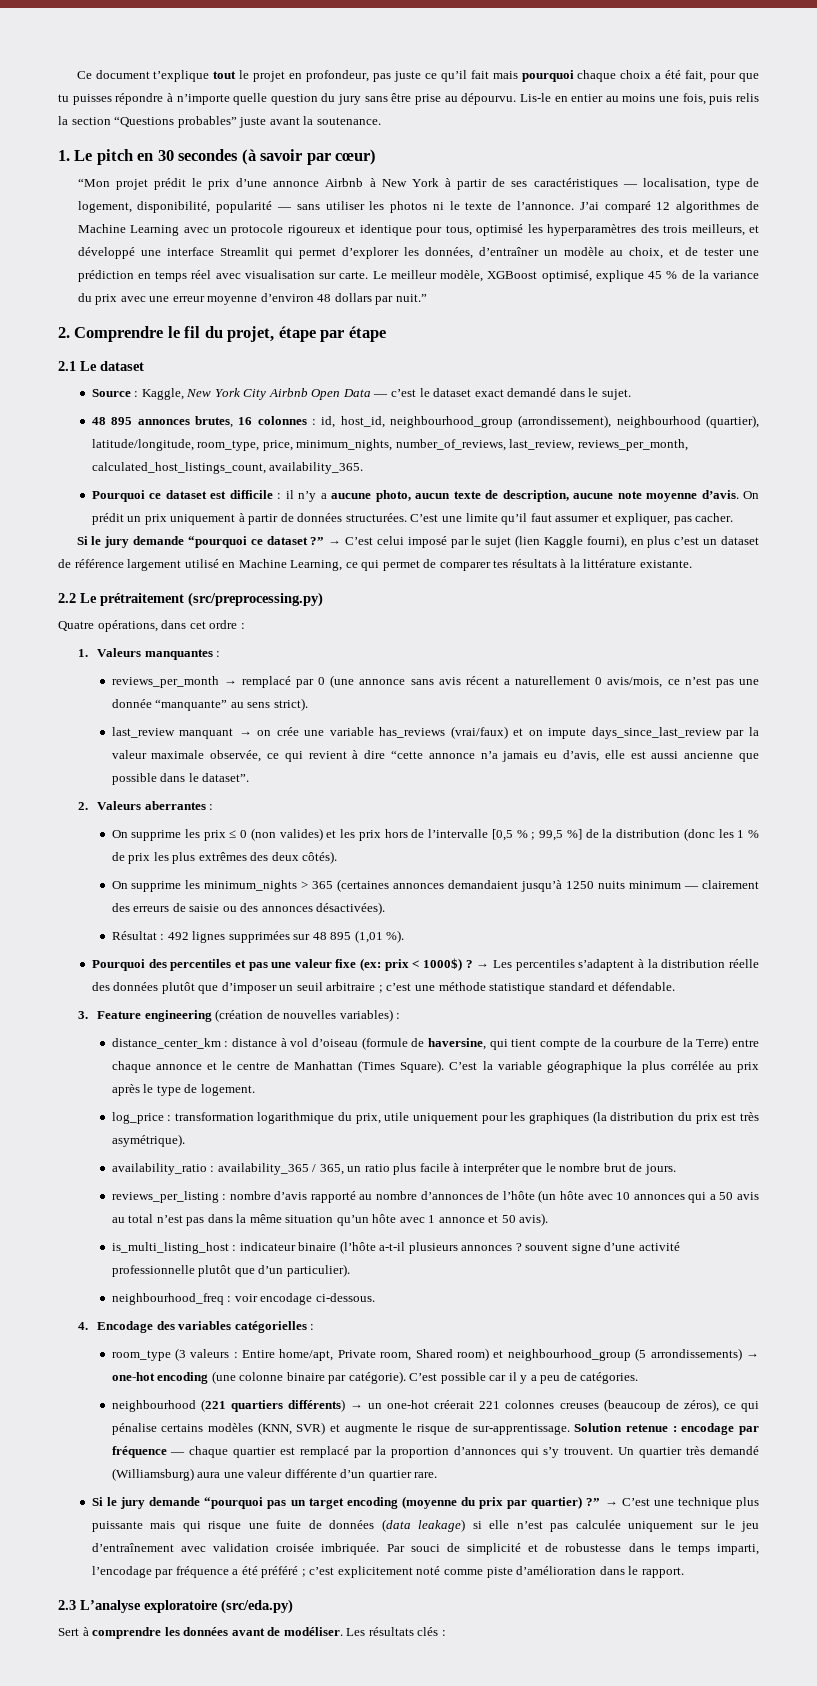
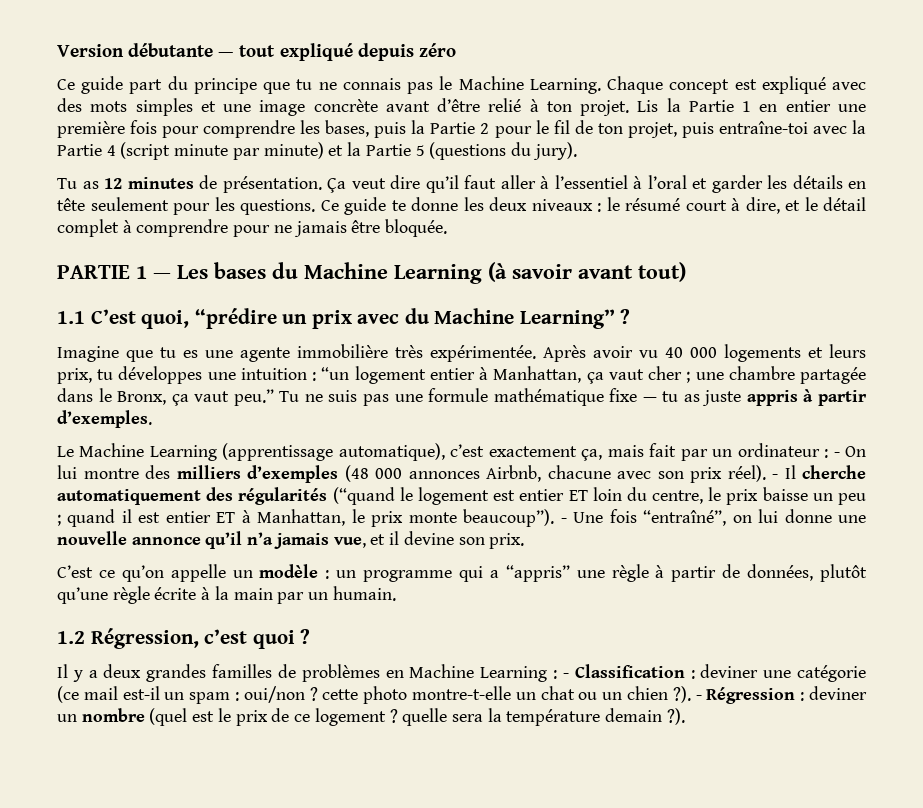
[76,70,759,82] [58,93,759,105] [58,116,381,128] [58,149,377,165] [77,178,759,190] [77,201,760,213] [77,224,760,236] [77,247,760,259] [77,270,760,282] [77,293,427,305] [58,326,386,342] [58,361,144,371] [91,388,631,400] [91,415,759,428] [91,439,688,451] [91,462,364,474] [91,490,760,502] [91,513,734,525] [76,535,760,548] [58,559,692,571] [58,592,323,607] [58,620,245,632] [77,648,221,660] [111,675,759,688] [111,698,308,711] [111,726,759,739] [111,750,760,762] [111,773,250,785] [77,801,214,810] [111,828,759,841] [111,851,338,864] [111,879,759,892] [111,902,386,915] [111,930,405,943] [91,958,760,971] [91,982,675,994] [77,1009,401,1022] [111,1037,759,1050] [111,1060,760,1073] [111,1084,255,1096] [111,1111,759,1124] [111,1134,185,1147] [111,1163,676,1175] [111,1190,759,1203] [111,1213,549,1226] [111,1241,680,1254] [111,1264,350,1277] [111,1293,375,1305] [77,1321,315,1333] [111,1348,759,1361] [111,1371,639,1384] [111,1399,760,1412] [111,1422,759,1435] [111,1446,759,1458] [111,1468,438,1481] [91,1496,759,1509] [91,1519,759,1532] [91,1543,759,1555] [91,1566,684,1578] [58,1599,293,1614] [58,1627,446,1639] Ce document t’explique tout le projet en profondeur, pas juste ce qu’il fait mais pourquoi chaque choix a été fait, pour que tu puisses répondre à n’importe quelle question du jury sans être prise au dépourvu. Lis-le en entier au moins une fois, puis relis la section “Questions probables” juste avant la soutenance. // 1. Le pitch en 30 secondes (à savoir par cœur) // “Mon projet prédit le prix d’une annonce Airbnb à New York à partir de ses caractéristiques — localisation, type de logement, disponibilité, popularité — sans utiliser les photos ni le texte de l’annonce. J’ai comparé 12 algorithmes de Machine Learning avec un protocole rigoureux et identique pour tous, optimisé les hyperparamètres des trois meilleurs, et développé une interface Streamlit qui permet d’explorer les données, d’entraîner un modèle au choix, et de tester une prédiction en temps réel avec visualisation sur carte. Le meilleur modèle, XGBoost optimisé, explique 45 % de la variance du prix avec une erreur moyenne d’environ 48 dollars par nuit.” // 2. Comprendre le fil du projet, étape par étape // 2.1 Le dataset // Source : Kaggle, New York City Airbnb Open Data — c’est le dataset exact demandé dans le sujet. // 48 895 annonces brutes, 16 colonnes : id, host_id, neighbourhood_group (arrondissement), neighbourhood (quartier), latitude/longitude, room_type, price, minimum_nights, number_of_reviews, last_review, reviews_per_month, calculated_host_listings_count, availability_365. // Pourquoi ce dataset est difficile : il n’y a aucune photo, aucun texte de description, aucune note moyenne d’avis. On prédit un prix uniquement à partir de données structurées. C’est une limite qu’il faut assumer et expliquer, pas cacher. // Si le jury demande “pourquoi ce dataset ?” → C’est celui imposé par le sujet (lien Kaggle fourni), en plus c’est un dataset de référence largement utilisé en Machine Learning, ce qui permet de comparer tes résultats à la littérature existante. // 2.2 Le prétraitement (src/preprocessing.py) // Quatre opérations, dans cet ordre : // 1. Valeurs manquantes : // reviews_per_month → remplacé par 0 (une annonce sans avis récent a naturellement 0 avis/mois, ce n’est pas une donnée “manquante” au sens strict). // last_review manquant → on crée une variable has_reviews (vrai/faux) et on impute days_since_last_review par la valeur maximale observée, ce qui revient à dire “cette annonce n’a jamais eu d’avis, elle est aussi ancienne que possible dans le dataset”. // 2. Valeurs aberrantes : // On supprime les prix ≤ 0 (non valides) et les prix hors de l’intervalle [0,5 % ; 99,5 %] de la distribution (donc les 1 % de prix les plus extrêmes des deux côtés). // On supprime les minimum_nights > 365 (certaines annonces demandaient jusqu’à 1250 nuits minimum — clairement des erreurs de saisie ou des annonces désactivées). // Résultat : 492 lignes supprimées sur 48 895 (1,01 %). // Pourquoi des percentiles et pas une valeur fixe (ex: prix < 1000$) ? → Les percentiles s’adaptent à la distribution réelle des données plutôt que d’imposer un seuil arbitraire ; c’est une méthode statistique standard et défendable. // 3. Feature engineering (création de nouvelles variables) : // distance_center_km : distance à vol d’oiseau (formule de haversine, qui tient compte de la courbure de la Terre) entre chaque annonce et le centre de Manhattan (Times Square). C’est la variable géographique la plus corrélée au prix après le type de logement. // log_price : transformation logarithmique du prix, utile uniquement pour les graphiques (la distribution du prix est très asymétrique). // availability_ratio : availability_365 / 365, un ratio plus facile à interpréter que le nombre brut de jours. // reviews_per_listing : nombre d’avis rapporté au nombre d’annonces de l’hôte (un hôte avec 10 annonces qui a 50 avis au total n’est pas dans la même situation qu’un hôte avec 1 annonce et 50 avis). // is_multi_listing_host : indicateur binaire (l’hôte a-t-il plusieurs annonces ? souvent signe d’une activité professionnelle plutôt que d’un particulier). // neighbourhood_freq : voir encodage ci-dessous. // 4. Encodage des variables catégorielles : // room_type (3 valeurs : Entire home/apt, Private room, Shared room) et neighbourhood_group (5 arrondissements) → one-hot encoding (une colonne binaire par catégorie). C’est possible car il y a peu de catégories. // neighbourhood (221 quartiers différents) → un one-hot créerait 221 colonnes creuses (beaucoup de zéros), ce qui pénalise certains modèles (KNN, SVR) et augmente le risque de sur-apprentissage. Solution retenue : encodage par fréquence — chaque quartier est remplacé par la proportion d’annonces qui s’y trouvent. Un quartier très demandé (Williamsburg) aura une valeur différente d’un quartier rare. // Si le jury demande “pourquoi pas un target encoding (moyenne du prix par quartier) ?” → C’est une technique plus puissante mais qui risque une fuite de données (data leakage) si elle n’est pas calculée uniquement sur le jeu d’entraînement avec validation croisée imbriquée. Par souci de simplicité et de robustesse dans le temps imparti, l’encodage par fréquence a été préféré ; c’est explicitement noté comme piste d’amélioration dans le rapport. // 2.3 L’analyse exploratoire (src/eda.py) // Sert à comprendre les données avant de modéliser. Les résultats clés : -> [57,43,456,61] [57,76,866,94] [57,98,867,116] [57,120,867,138] [57,142,577,160] [57,175,866,193] [57,197,866,215] [57,219,448,237] [57,262,686,284] [57,308,631,329] [57,344,866,362] [57,366,867,384] [57,388,867,406] [57,410,152,428] [57,443,867,461] [57,465,866,483] [57,487,866,505] [57,509,867,527] [57,531,525,549] [57,564,868,582] [57,586,396,604] [57,628,311,649] [57,664,867,682] [57,686,867,704] [57,708,685,726] Version débutante — tout expliqué depuis zéro // Ce guide part du principe que tu ne connais pas le Machine Learning. Chaque concept est expliqué avec des mots simples et une image concrète avant d’être relié à ton projet. Lis la Partie 1 en entier une première fois pour comprendre les bases, puis la Partie 2 pour le fil de ton projet, puis entraîne-toi avec la Partie 4 (script minute par minute) et la Partie 5 (questions du jury). // Tu as 12 minutes de présentation. Ça veut dire qu’il faut aller à l’essentiel à l’oral et garder les détails en tête seulement pour les questions. Ce guide te donne les deux niveaux : le résumé court à dire, et le détail complet à comprendre pour ne jamais être bloquée. // PARTIE 1 — Les bases du Machine Learning (à savoir avant tout) // 1.1 C’est quoi, “prédire un prix avec du Machine Learning” ? // Imagine que tu es une agente immobilière très expérimentée. Après avoir vu 40 000 logements et leurs prix, tu développes une intuition : “un logement entier à Manhattan, ça vaut cher ; une chambre partagée dans le Bronx, ça vaut peu.” Tu ne suis pas une formule mathématique fixe — tu as juste appris à partir d’exemples. // Le Machine Learning (apprentissage automatique), c’est exactement ça, mais fait par un ordinateur : - On lui montre des milliers d’exemples (48 000 annonces Airbnb, chacune avec son prix réel). - Il cherche automatiquement des régularités (“quand le logement est entier ET loin du centre, le prix baisse un peu ; quand il est entier ET à Manhattan, le prix monte beaucoup”). - Une fois “entraîné”, on lui donne une nouvelle annonce qu’il n’a jamais vue, et il devine son prix. // C’est ce qu’on appelle un modèle : un programme qui a “appris” une règle à partir de données, plutôt qu’une règle écrite à la main par un humain. // 1.2 Régression, c’est quoi ? // Il y a deux grandes familles de problèmes en Machine Learning : - Classification : deviner une catégorie (ce mail est-il un spam : oui/non ? cette photo montre-t-elle un chat ou un chien ?). - Régression : deviner un nombre (quel est le prix de ce logement ? quelle sera la température demain ?).

